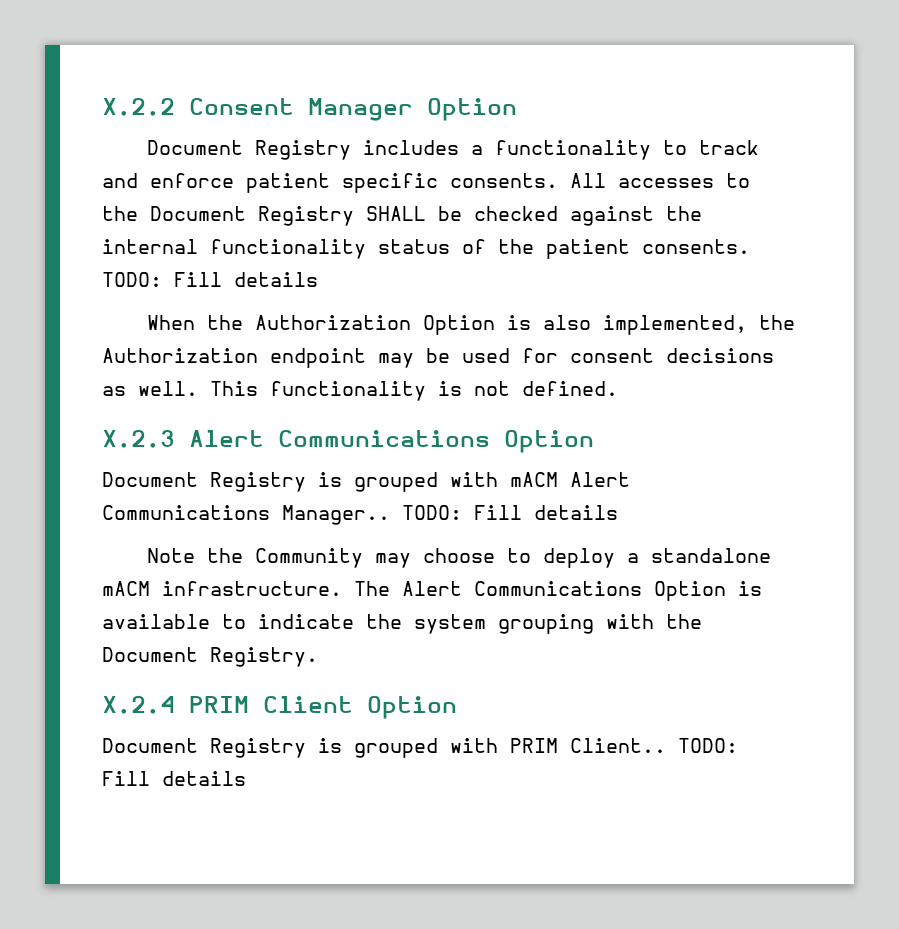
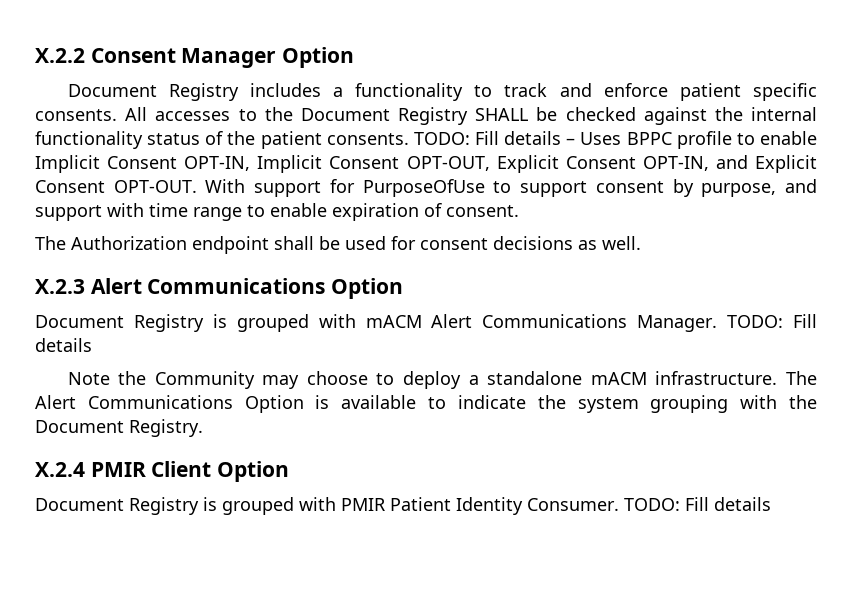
[147,315,796,335] // When the Authorization Option is also implemented, the -> [566,131,817,149] [35,155,818,173] [35,179,818,197] [35,203,519,221] [35,236,66,250] – Uses BPPC profile to enable Implicit Consent OPT-IN, Implicit Consent OPT-OUT, Explicit Consent OPT-IN, and Explicit Consent OPT-OUT. With support for PurposeOfUse to support consent by purpose, and support with time range to enable expiration of consent. // The
[378,353,414,368] may -> [274,236,314,250] shall
[210,381,618,401] This functionality is not defined. -> (641, 243) none
[282,505,390,525] Manager.. -> [637,315,718,332] Manager.
[189,696,249,713] PRIM -> [90,462,146,477] PMIR
[510,738,666,753] PRIM Client.. -> [341,497,619,515] PMIR Patient Identity Consumer.

